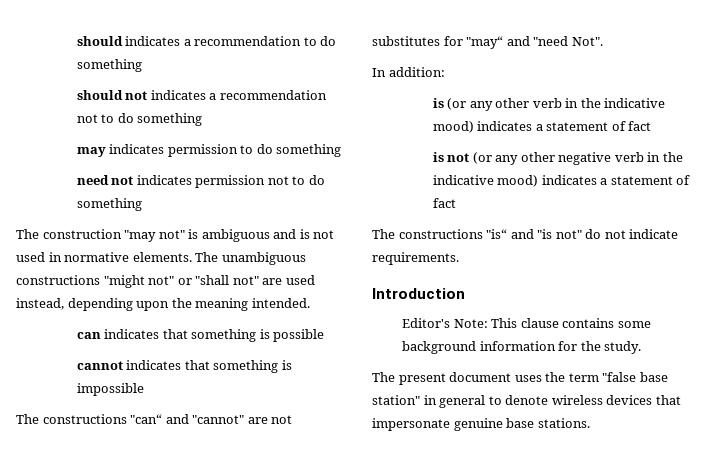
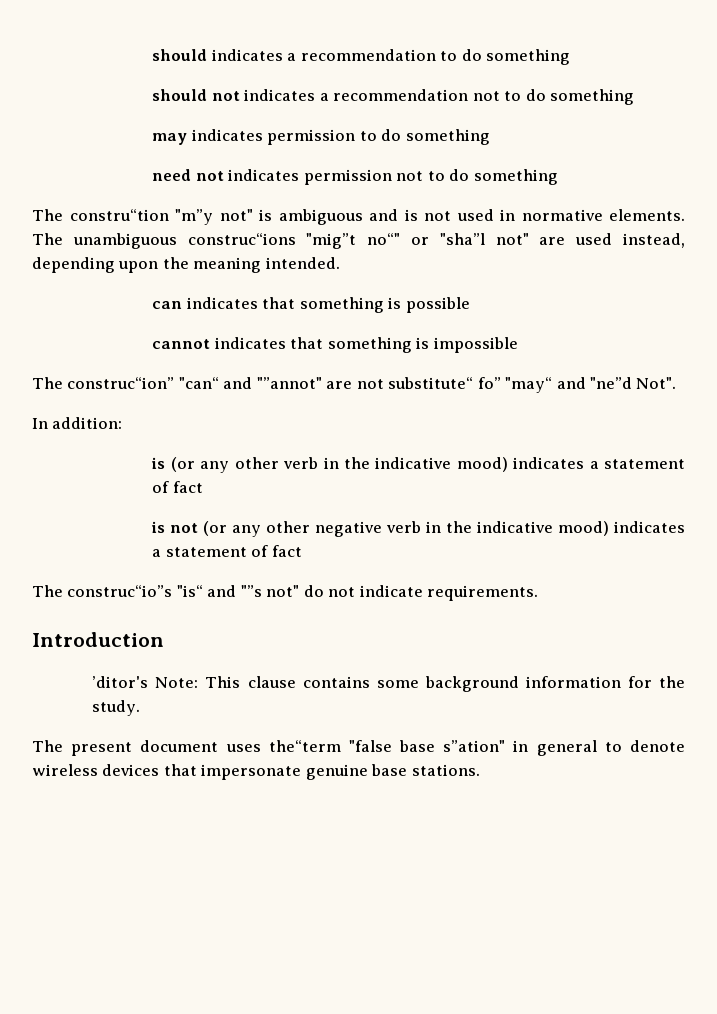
[42,229,157,242] construction "may -> [69,209,213,225] constru“tion "m”y
[16,275,230,288] constructions "might not" or "shall -> [187,233,485,249] construc“ions "mig”t no“" or "sha”l
[42,414,127,424] constructions -> [67,377,175,389] construc“ion”
[192,415,245,424] "cannot" -> [256,377,322,389] "”annot"
[372,36,463,46] substitutes for -> [388,377,501,389] substitute“ fo”
[533,36,569,46] "need -> [590,377,633,389] "ne”d
[398,229,483,239] constructions -> [67,585,173,597] construc“io”s
[537,229,553,239] "is -> [240,585,262,597] "”s
[402,318,451,328] Editor's -> [92,676,149,688] ’ditor's
[545,372,599,382] the term -> [268,740,341,752] the“term
[372,395,420,405] station" -> [443,740,506,752] s”ation"

